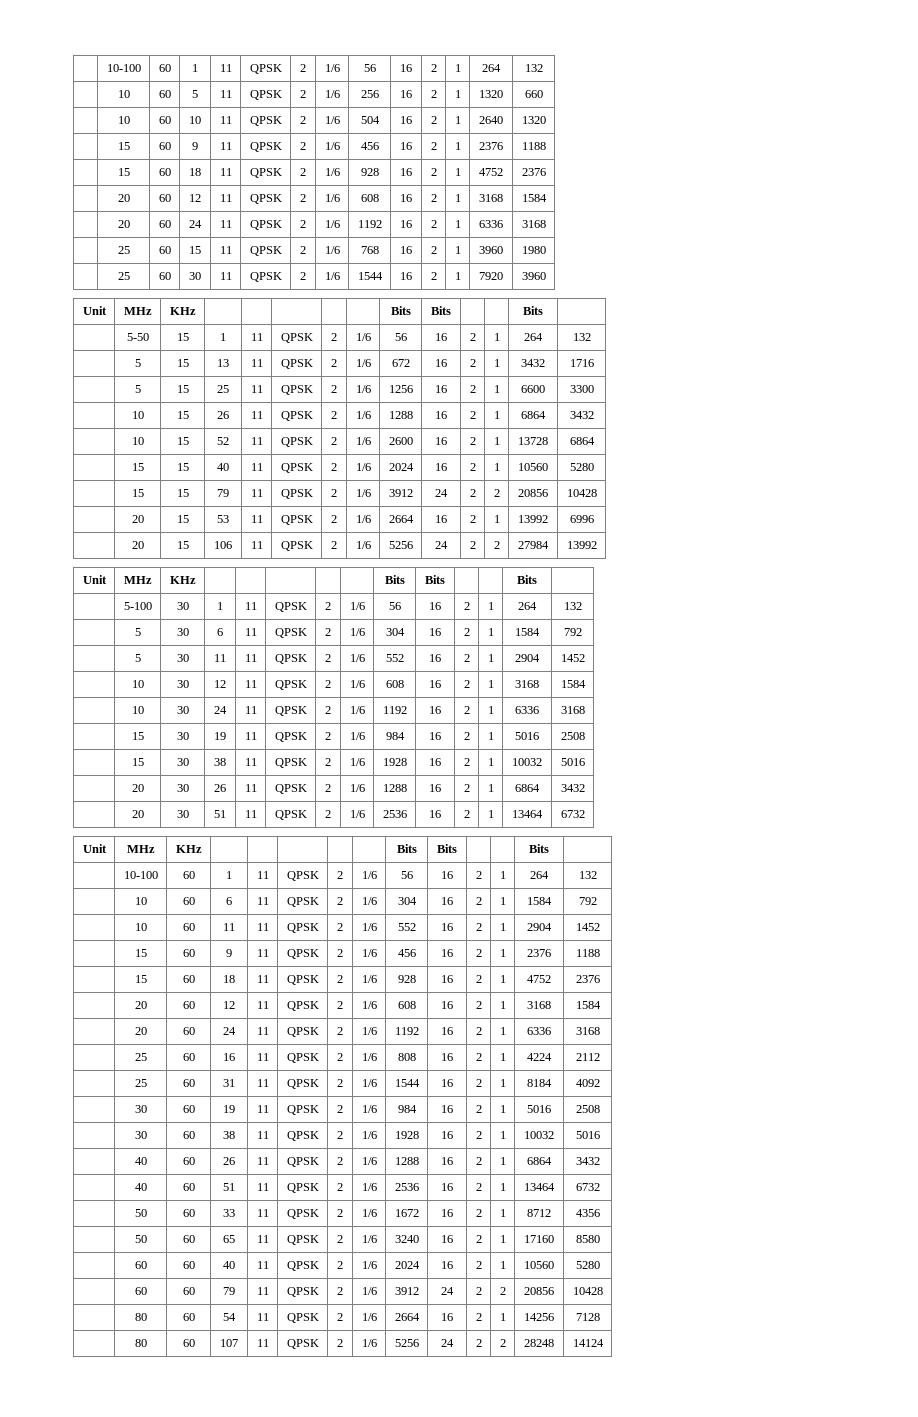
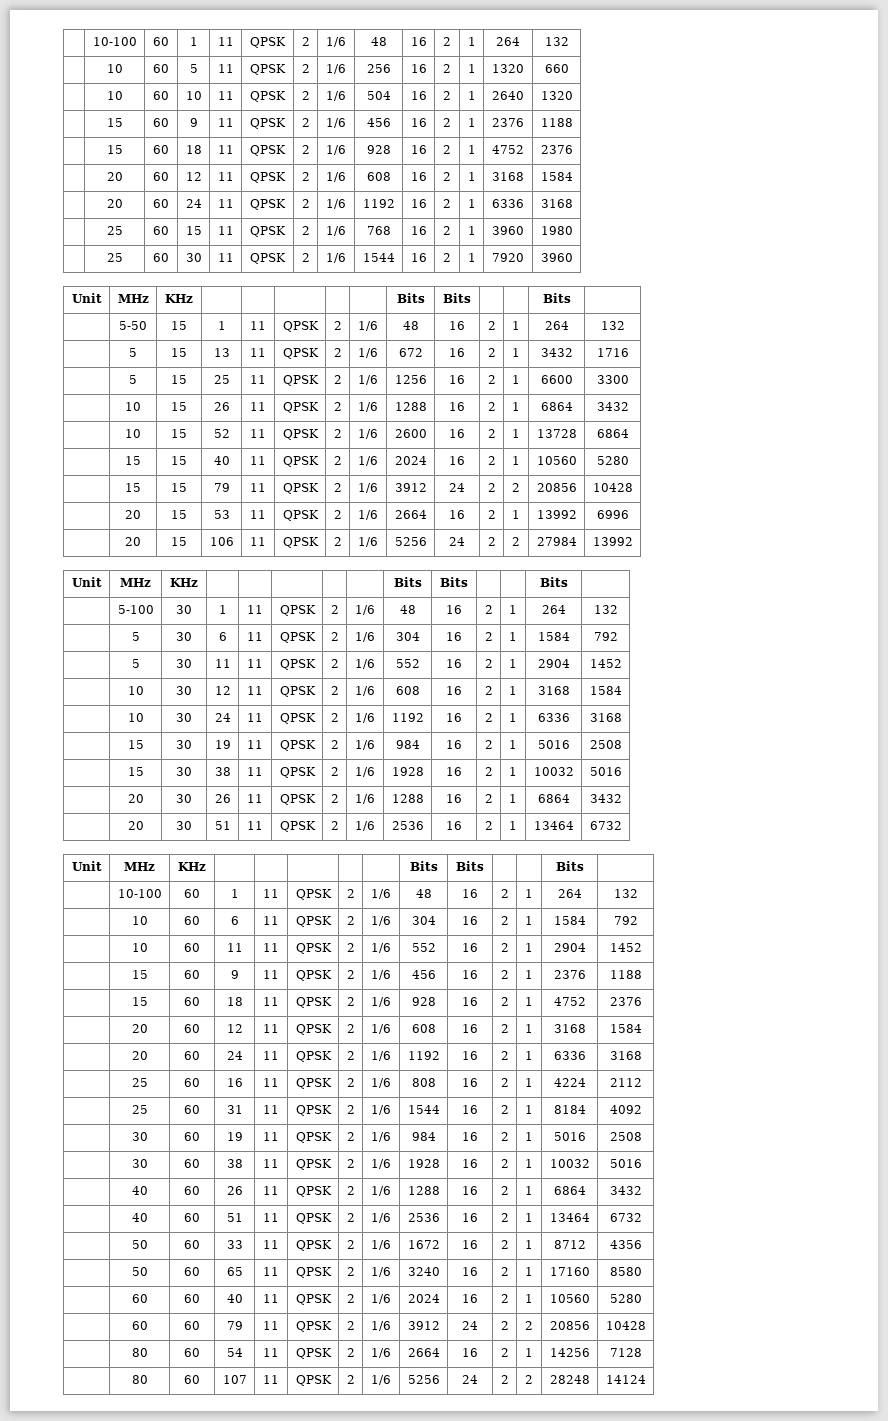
[106,64,141,72] [158,64,171,72] [192,64,198,72] [219,64,232,72] [249,64,282,74] [300,64,306,72] [324,64,340,72] [363,64,376,72] | 10-100 | 60 | 1 | 11 | QPSK | 2 | 1/6 | 56 -> [92,37,137,46] [153,37,169,46] [189,37,198,46] [217,37,234,46] [250,37,286,48] [301,37,310,46] [326,37,346,47] [370,37,387,46] | 10-100 | 60 | 1 | 11 | QPSK | 2 | 1/6 | 48
[394,333,407,341] 56 -> [402,321,419,330] 48
[388,602,401,610] 56 -> [399,605,416,614] 48
[400,871,413,879] 56 -> [415,889,432,898] 48

